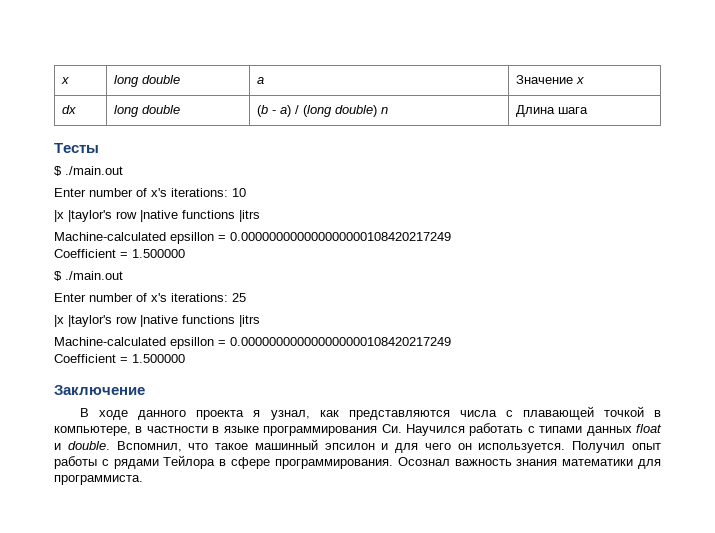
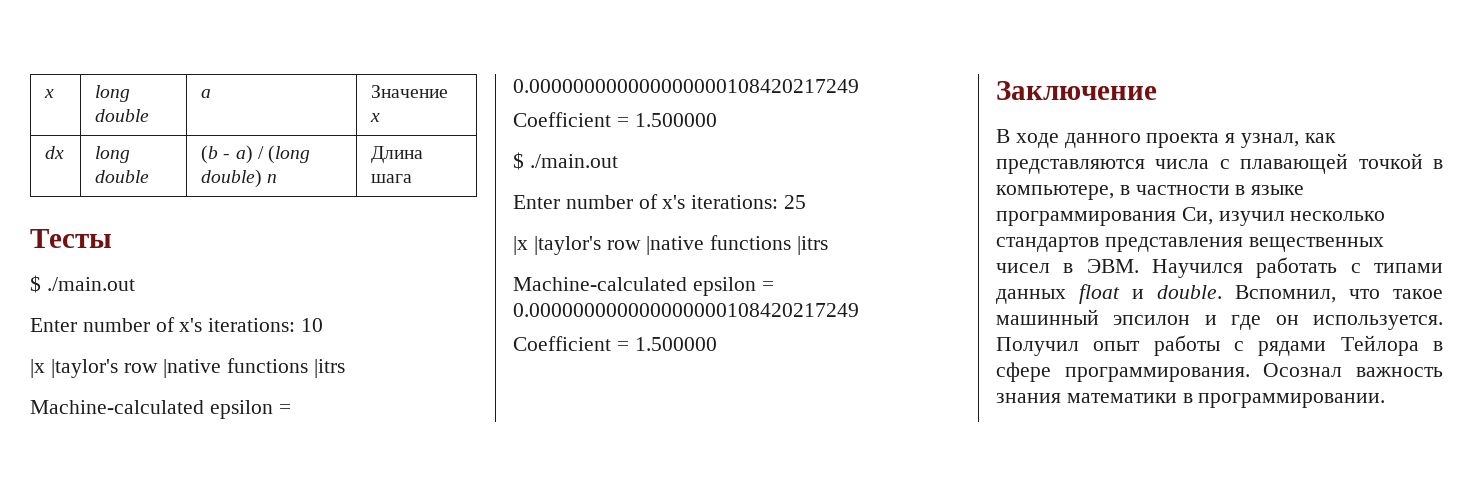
[170,232,214,244] epsillon -> [209,400,273,419] epsilon
[170,337,214,349] epsillon -> [692,277,756,296] epsilon
[381,424,402,433] Си. -> [1181,207,1386,226] [996,237,1384,252] [996,259,1139,273] Си, изучил несколько стандартов представления вещественных чисел в ЭВМ.
[395,443,451,453] для чего -> [1231,315,1262,330] где
[638,459,661,469] [54,475,143,485] для программиста. -> [1182,393,1386,408] в программировании.

